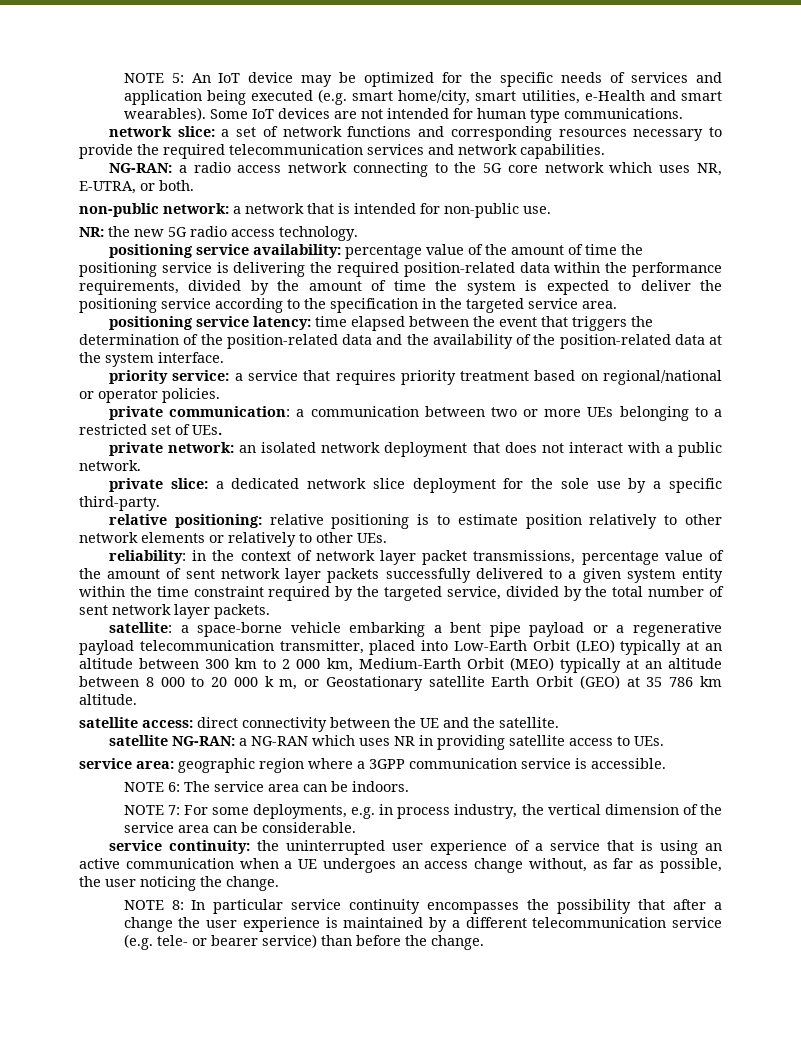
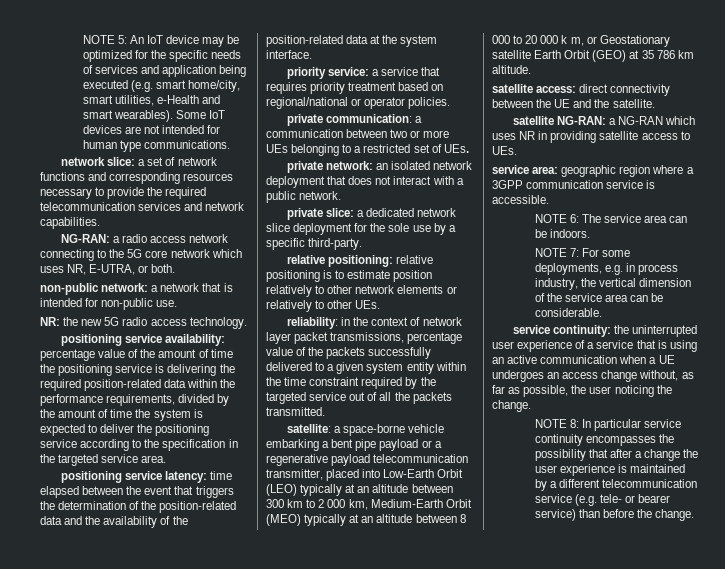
[107,568,322,583] amount of sent network layer -> (324, 351) none
[446,586,724,601] [79,604,270,619] service, divided by the total number of sent network layer packets. -> [309,392,452,404] [266,407,325,416] service out of all the packets transmitted.

